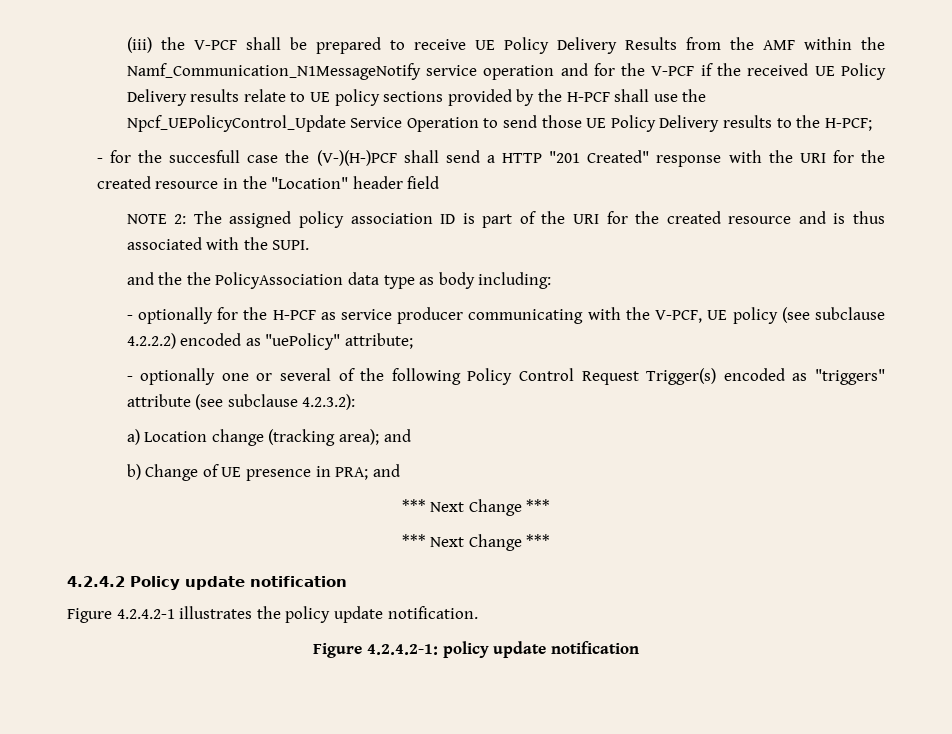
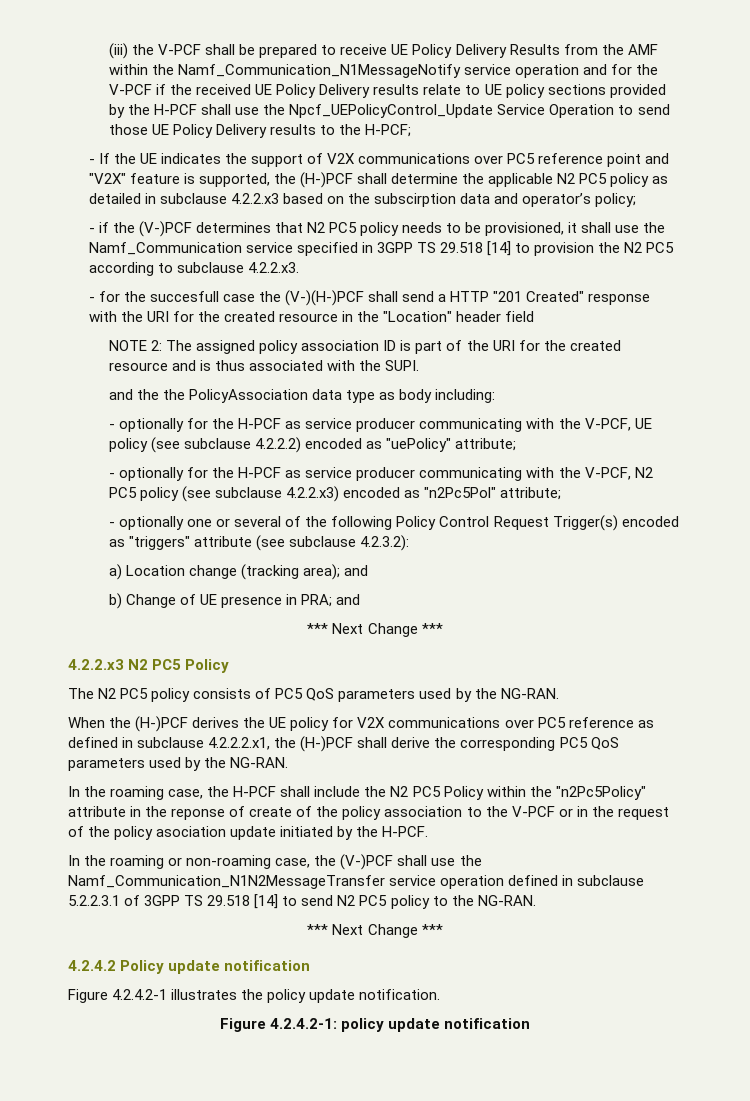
(872, 124) none -> [88,153,670,167] [88,172,669,188] [88,193,637,207] [88,221,666,237] [88,241,675,256] [88,262,299,276] // - If the UE indicates the support of V2X communications over PC5 reference point and "V2X" feature is supported, the (H-)PCF shall determine the applicable N2 PC5 policy as detailed in subclause 4.2.2.x3 based on the subscirption data and operator’s policy; // - if the (V-)PCF determines that N2 PC5 policy needs to be provisioned, it shall use the Namf_Communication service specified in 3GPP TS 29.518 [14] to provision the N2 PC5 according to subclause 4.2.2.x3.
(414, 341) none -> [109,467,653,481] [109,486,562,502] // - optionally for the H-PCF as service producer communicating with the V-PCF, N2 PC5 policy (see subclause 4.2.2.x3) encoded as "n2Pc5Pol" attribute;
(551, 505) none -> [68,659,230,673] [68,688,559,702] [68,716,654,732] [68,736,619,752] [68,757,289,771] [68,786,646,800] [68,806,669,820] [68,826,429,840] [68,854,482,870] [68,875,645,889] [68,894,536,909] // 4.2.2.x3 N2 PC5 Policy // The N2 PC5 policy consists of PC5 QoS parameters used by the NG-RAN. // When the (H-)PCF derives the UE policy for V2X communications over PC5 reference as defined in subclause 4.2.2.2.x1, the (H-)PCF shall derive the corresponding PC5 QoS parameters used by the NG-RAN. // In the roaming case, the H-PCF shall include the N2 PC5 Policy within the "n2Pc5Policy" attribute in the reponse of create of the policy association to the V-PCF or in the request of the policy asociation update initiated by the H-PCF. // In the roaming or non-roaming case, the (V-)PCF shall use the Namf_Communication_N1N2MessageTransfer service operation defined in subclause 5.2.2.3.1 of 3GPP TS 29.518 [14] to send N2 PC5 policy to the NG-RAN.

